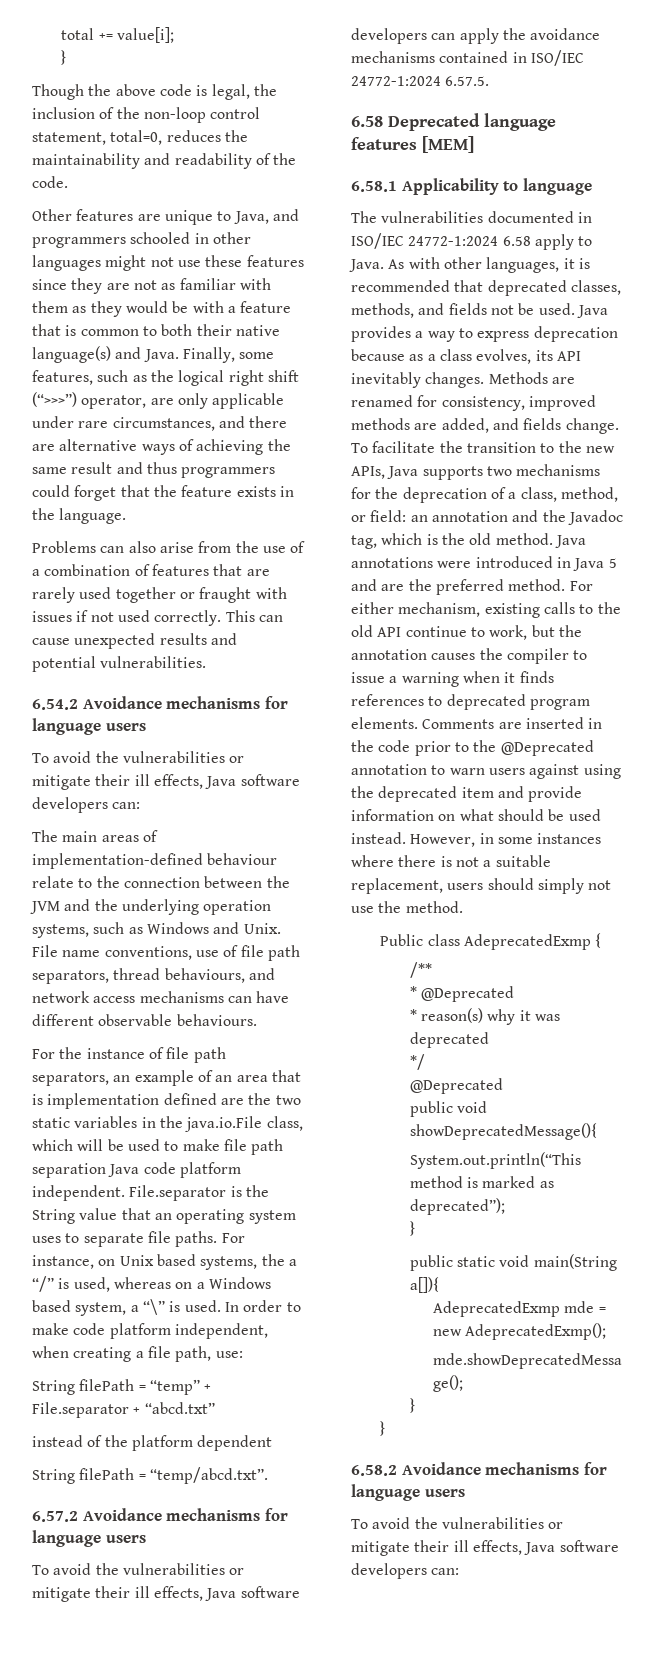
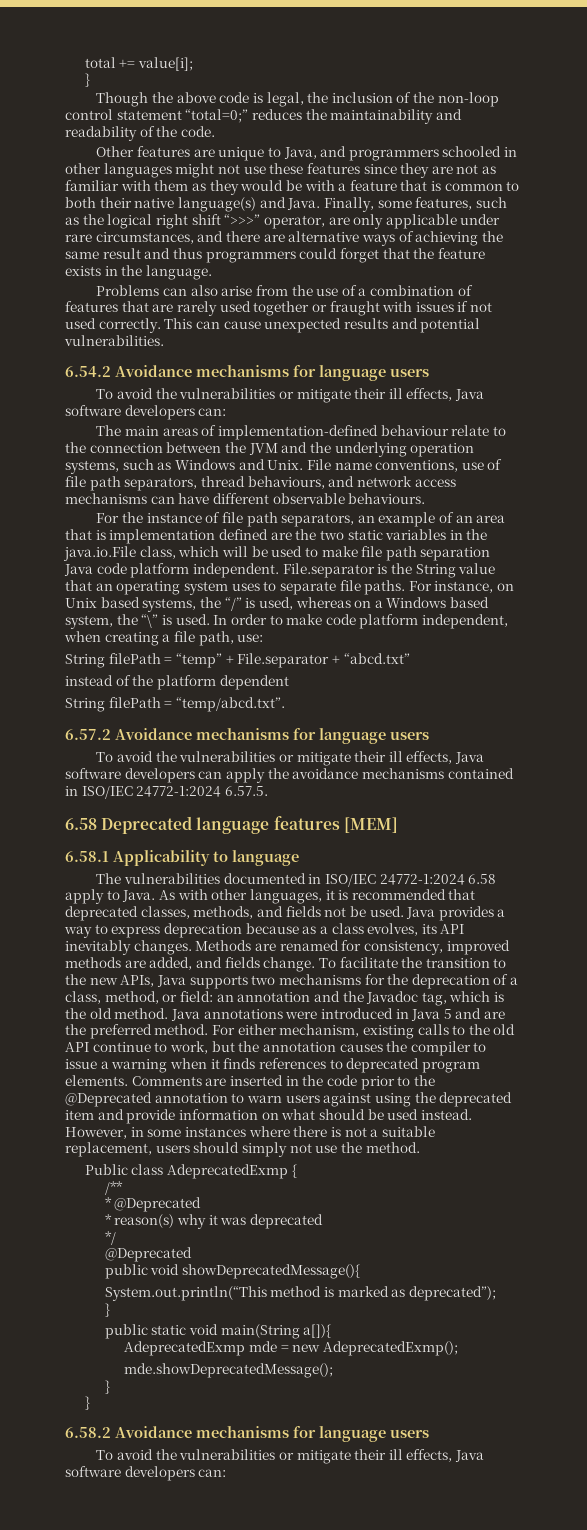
[32,130,163,145] statement, total=0, -> [116,109,249,123] statement “total=0;”
[32,392,77,407] (“>>>”) -> [224,214,261,225] “>>>”
[288,1259,297,1266] a -> (221, 602) none
[130,1305,139,1312] a -> [116,614,138,625] the

